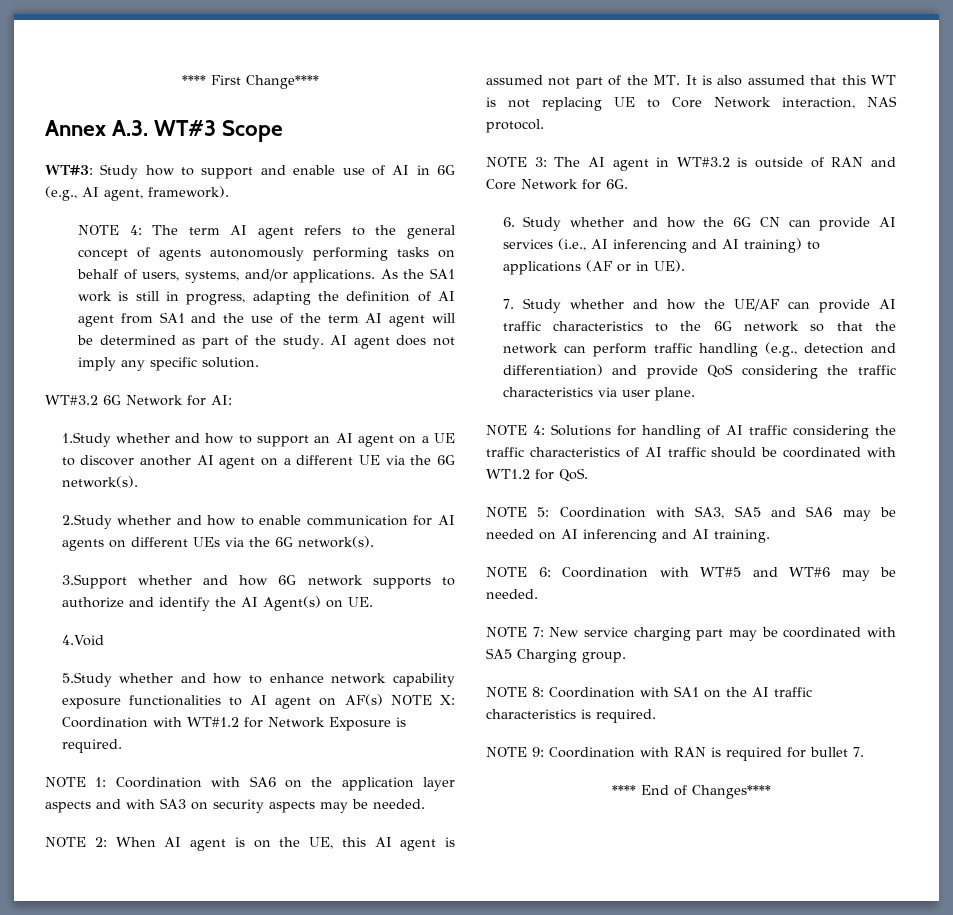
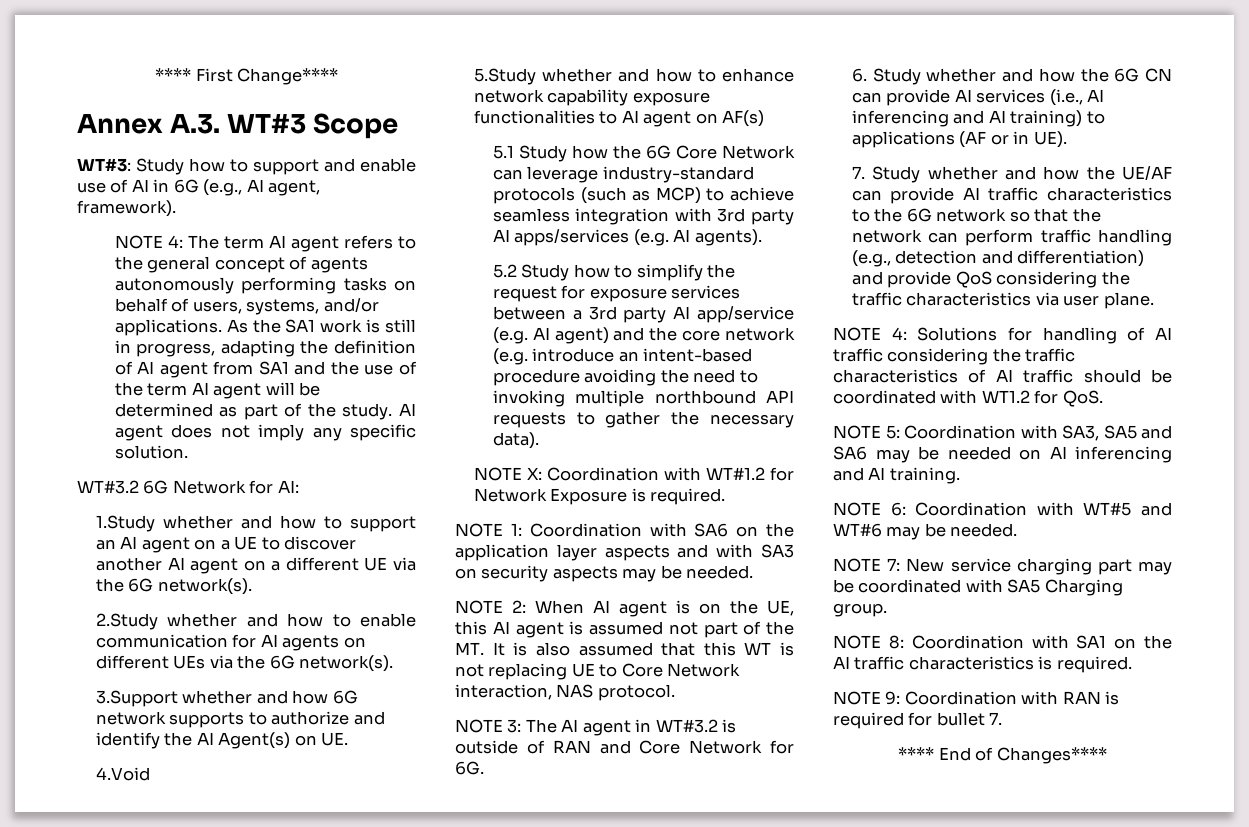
(383, 700) none -> [492,145,795,162] [492,166,754,183] [492,187,794,204] [492,208,794,225] [492,229,762,246] [492,264,736,281] [492,285,741,302] [492,306,794,323] [492,327,795,344] [492,348,753,365] [492,369,758,386] [492,390,794,407] [492,411,794,428] [492,432,539,449] // 5.1 Study how the 6G Core Network can leverage industry-standard protocols (such as MCP) to achieve seamless integration with 3rd party AI apps/services (e.g. AI agents). // 5.2 Study how to simplify the request for exposure services between a 3rd party AI app/service (e.g. AI agent) and the core network (e.g. introduce an intent-based procedure avoiding the need to invoking multiple northbound API requests to gather the necessary data). //

